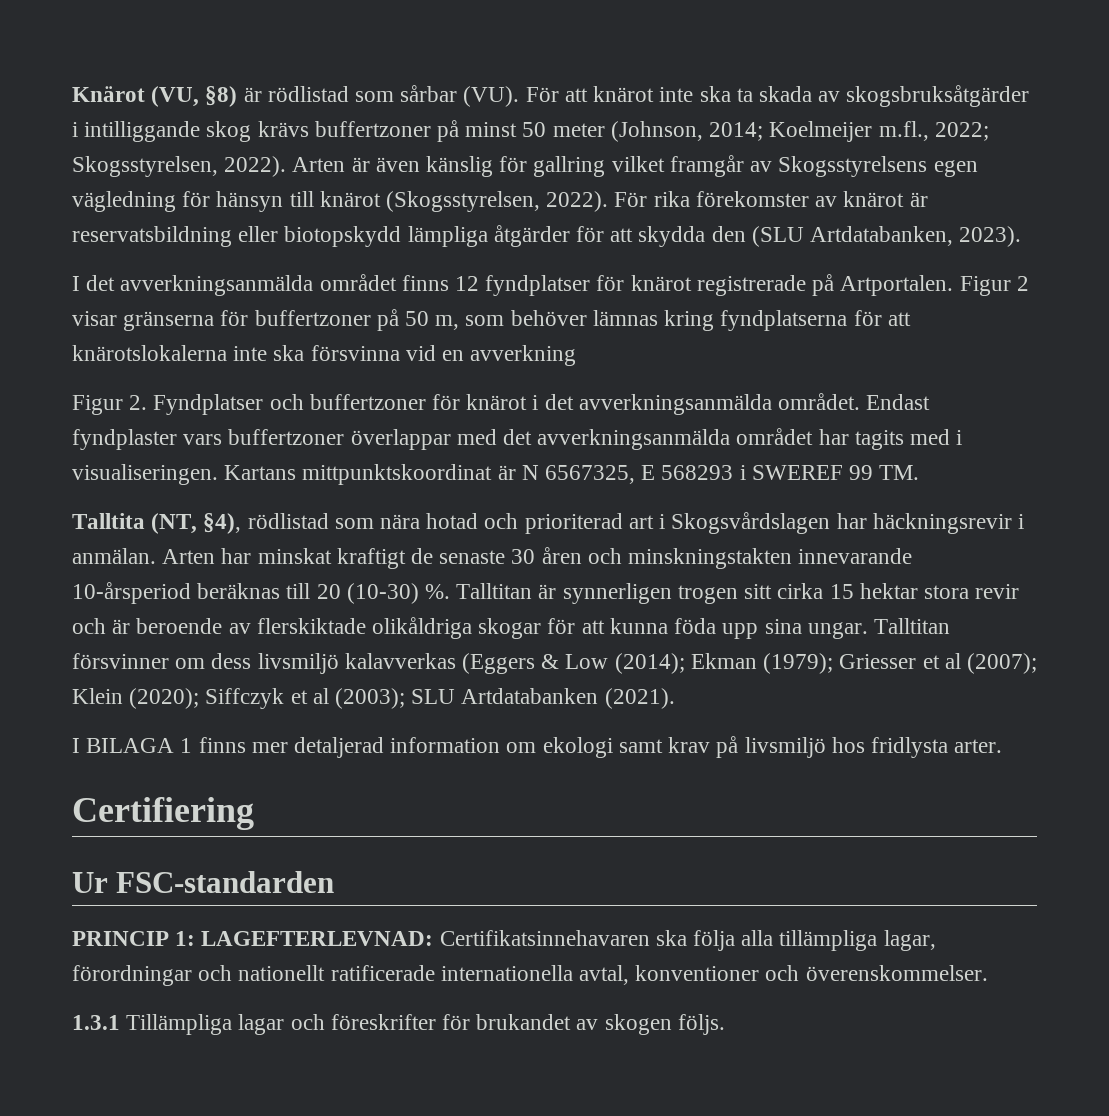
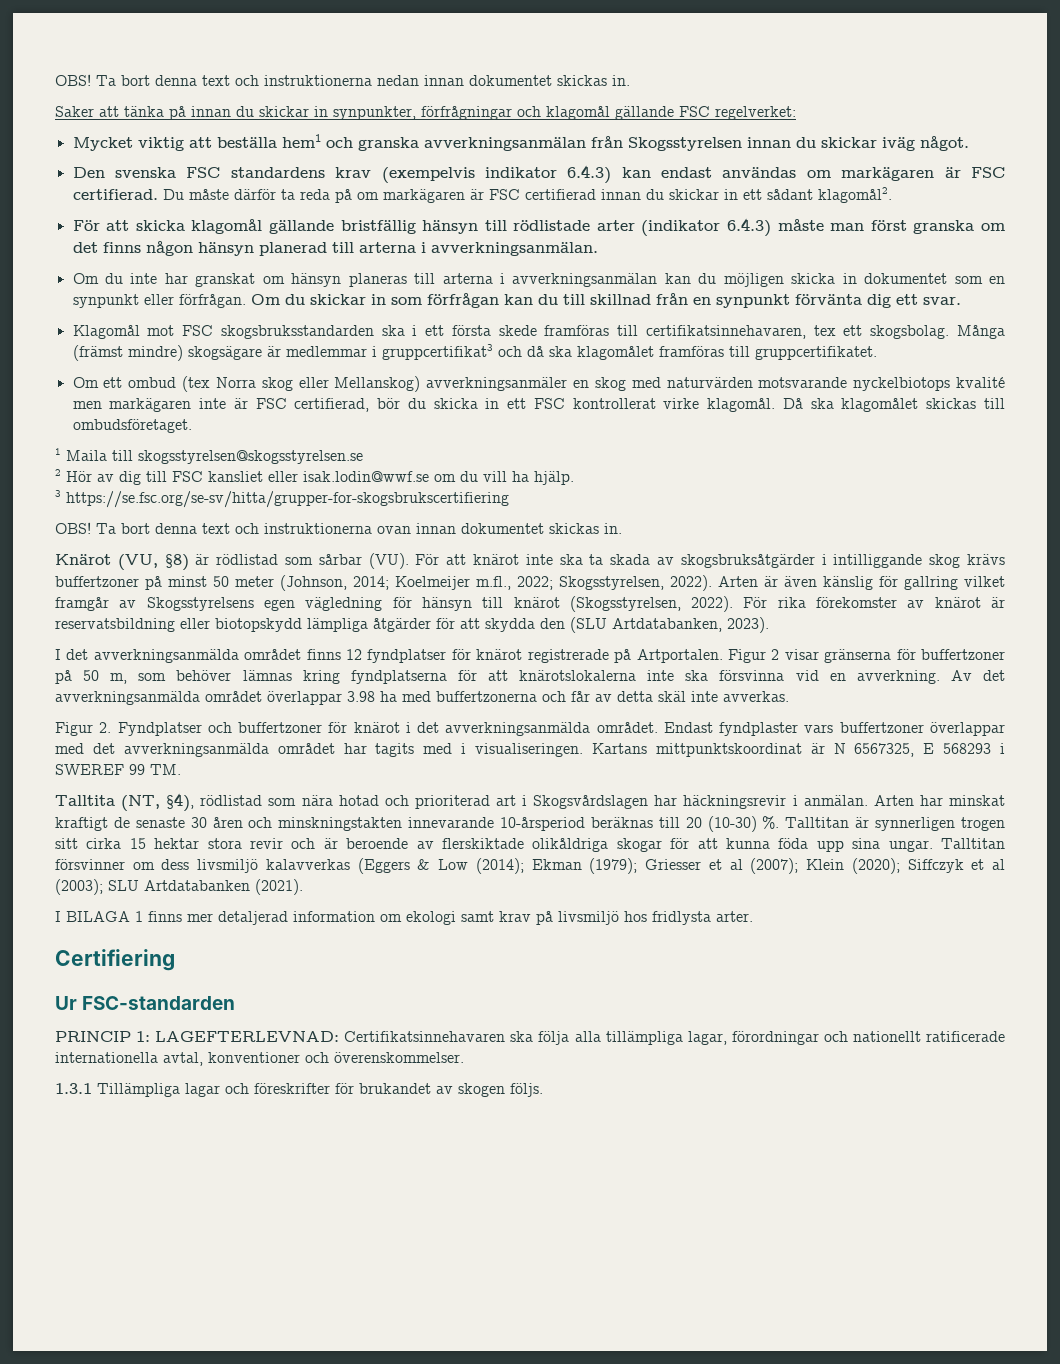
(72, 94) none -> [55,74,630,86] [55,106,796,120] [72,134,969,151] [72,165,1005,184] [72,187,892,203] [72,218,1005,237] [72,241,598,256] [72,273,1006,287] [72,293,961,308] [72,325,1005,339] [72,344,877,361] [72,376,1006,392] [72,398,1005,412] [72,419,192,433] [55,448,363,464] [55,469,574,485] [55,490,509,508] [55,522,622,534] OBS! Ta bort denna text och instruktionerna nedan innan dokumentet skickas in. // Saker att tänka på innan du skickar in synpunkter, förfrågningar och klagomål gällande FSC regelverket: // Mycket viktig att beställa hem1 och granska avverkningsanmälan från Skogsstyrelsen innan du skickar iväg något. // Den svenska FSC standardens krav (exempelvis indikator 6.4.3) kan endast användas om markägaren är FSC certifierad. Du måste därför ta reda på om markägaren är FSC certifierad innan du skickar in ett sådant klagomål2. // För att skicka klagomål gällande bristfällig hänsyn till rödlistade arter (indikator 6.4.3) måste man först granska om det finns någon hänsyn planerad till arterna i avverkningsanmälan. // Om du inte har granskat om hänsyn planeras till arterna i avverkningsanmälan kan du möjligen skicka in dokumentet som en synpunkt eller förfrågan. Om du skickar in som förfrågan kan du till skillnad från en synpunkt förvänta dig ett svar. // Klagomål mot FSC skogsbruksstandarden ska i ett första skede framföras till certifikatsinnehavaren, tex ett skogsbolag. Många (främst mindre) skogsägare är medlemmar i gruppcertifikat3 och då ska klagomålet framföras till gruppcertifikatet. // Om ett ombud (tex Norra skog eller Mellanskog) avverkningsanmäler en skog med naturvärden motsvarande nyckelbiotops kvalité men markägaren inte är FSC certifierad, bör du skicka in ett FSC kontrollerat virke klagomål. Då ska klagomålet skickas till ombudsföretaget. // 1 Maila till skogsstyrelsen@skogsstyrelsen.se // 2 Hör av dig till FSC kansliet eller isak.lodin@wwf.se om du vill ha hjälp. // 3 https://se.fsc.org/se-sv/hitta/grupper-for-skogsbrukscertifiering // OBS! Ta bort denna text och instruktionerna ovan innan dokumentet skickas in. //
[470,345,577,366] avverkning -> [856,670,1005,684] [55,691,789,705] avverkning. Av det avverkningsanmälda området överlappar 3.98 ha med buffertzonerna och får av detta skäl inte avverkas.

